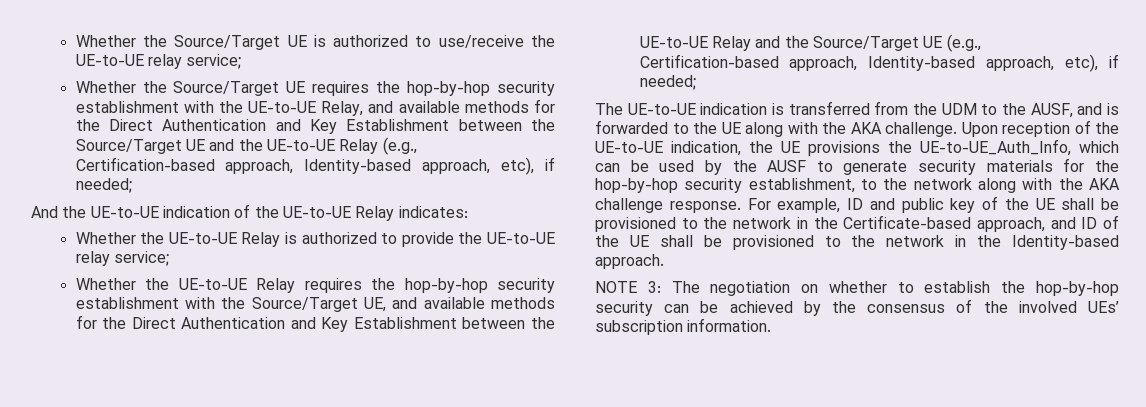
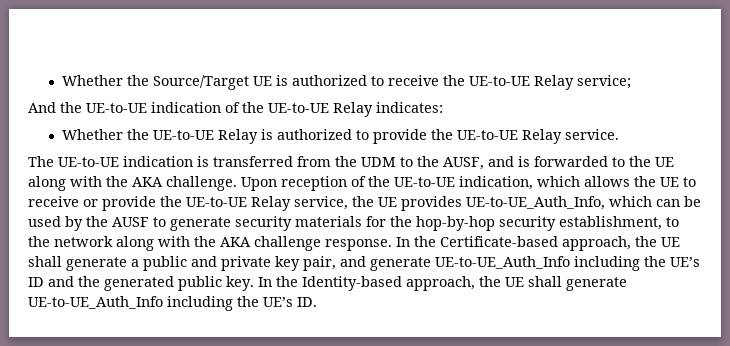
[438,35,555,48] [75,54,242,69] [75,81,555,96] [75,99,555,116] [75,119,555,134] [75,137,417,155] [75,157,555,175] [75,178,132,193] use/receive the UE-to-UE relay service; // Whether the Source/Target UE requires the hop-by-hop security establishment with the UE-to-UE Relay, and available methods for the Direct Authentication and Key Establishment between the Source/Target UE and the UE-to-UE Relay (e.g., Certification-based approach, Identity-based approach, etc), if needed; -> [388,75,632,90] receive the UE-to-UE Relay service;
[75,251,169,266] [75,278,555,293] [75,297,556,312] [75,315,555,332] [639,34,981,52] [639,54,1119,72] [639,75,696,90] relay service; // Whether the UE-to-UE Relay requires the hop-by-hop security establishment with the Source/Target UE, and available methods for the Direct Authentication and Key Establishment between the UE-to-UE Relay and the Source/Target UE (e.g., Certification-based approach, Identity-based approach, etc), if needed; -> [522,129,620,144] Relay service.
[749,141,912,156] the UE provisions the -> [537,176,696,187] [28,196,462,211] which allows the UE to receive or provide the UE-to-UE Relay service, the UE provides
[747,196,1119,213] [595,215,1119,232] [595,235,1119,250] [595,254,664,269] [595,281,1119,296] [595,299,1119,316] [595,318,772,335] For example, ID and public key of the UE shall be provisioned to the network in the Certificate-based approach, and ID of the UE shall be provisioned to the network in the Identity-based approach. // NOTE 3: The negotiation on whether to establish the hop-by-hop security can be achieved by the consensus of the involved UEs’ subscription information. -> [396,236,680,251] [28,256,700,271] [28,276,627,291] [28,296,317,311] In the Certificate-based approach, the UE shall generate a public and private key pair, and generate UE-to-UE_Auth_Info including the UE’s ID and the generated public key. In the Identity-based approach, the UE shall generate UE-to-UE_Auth_Info including the UE’s ID.

